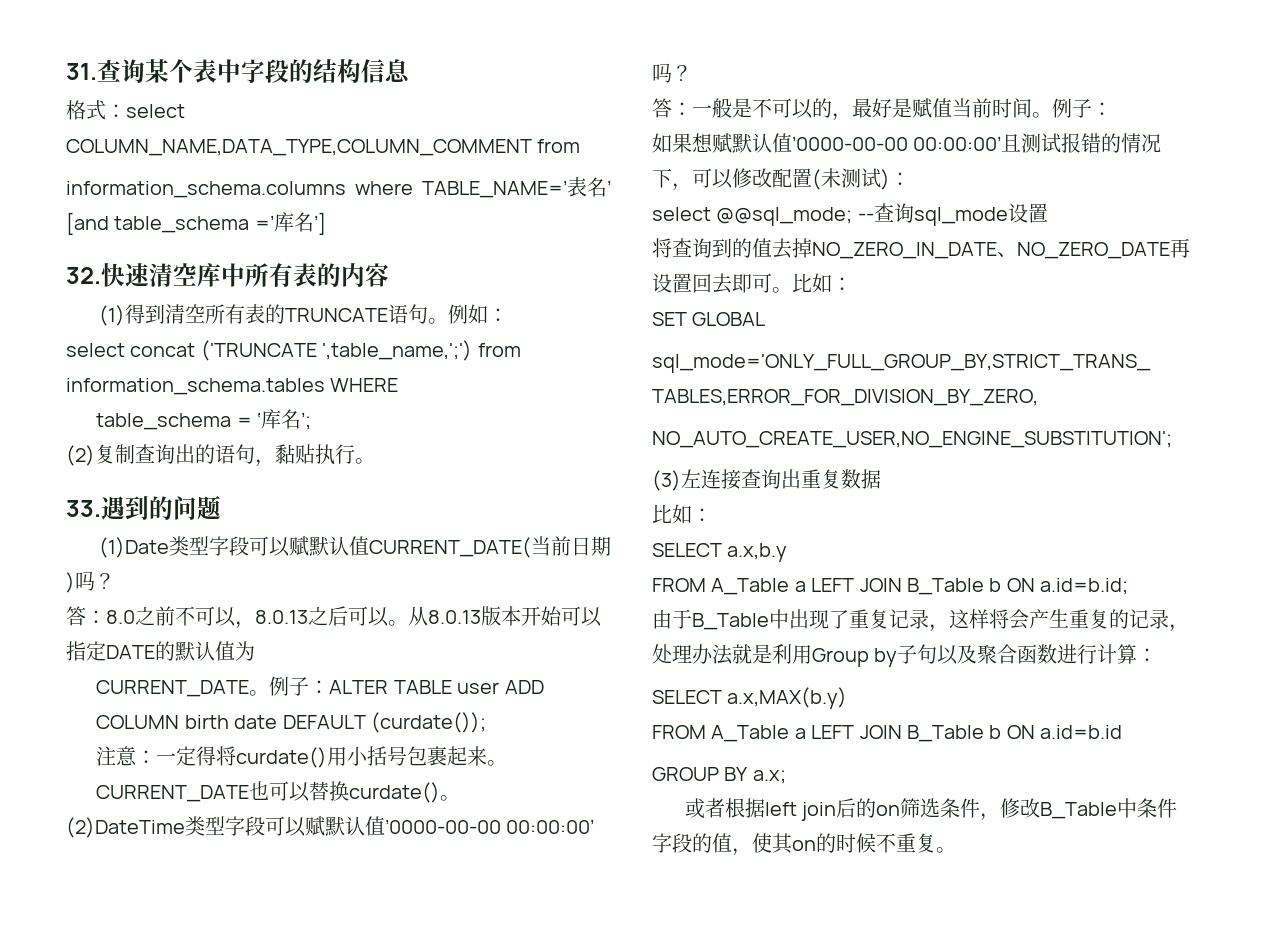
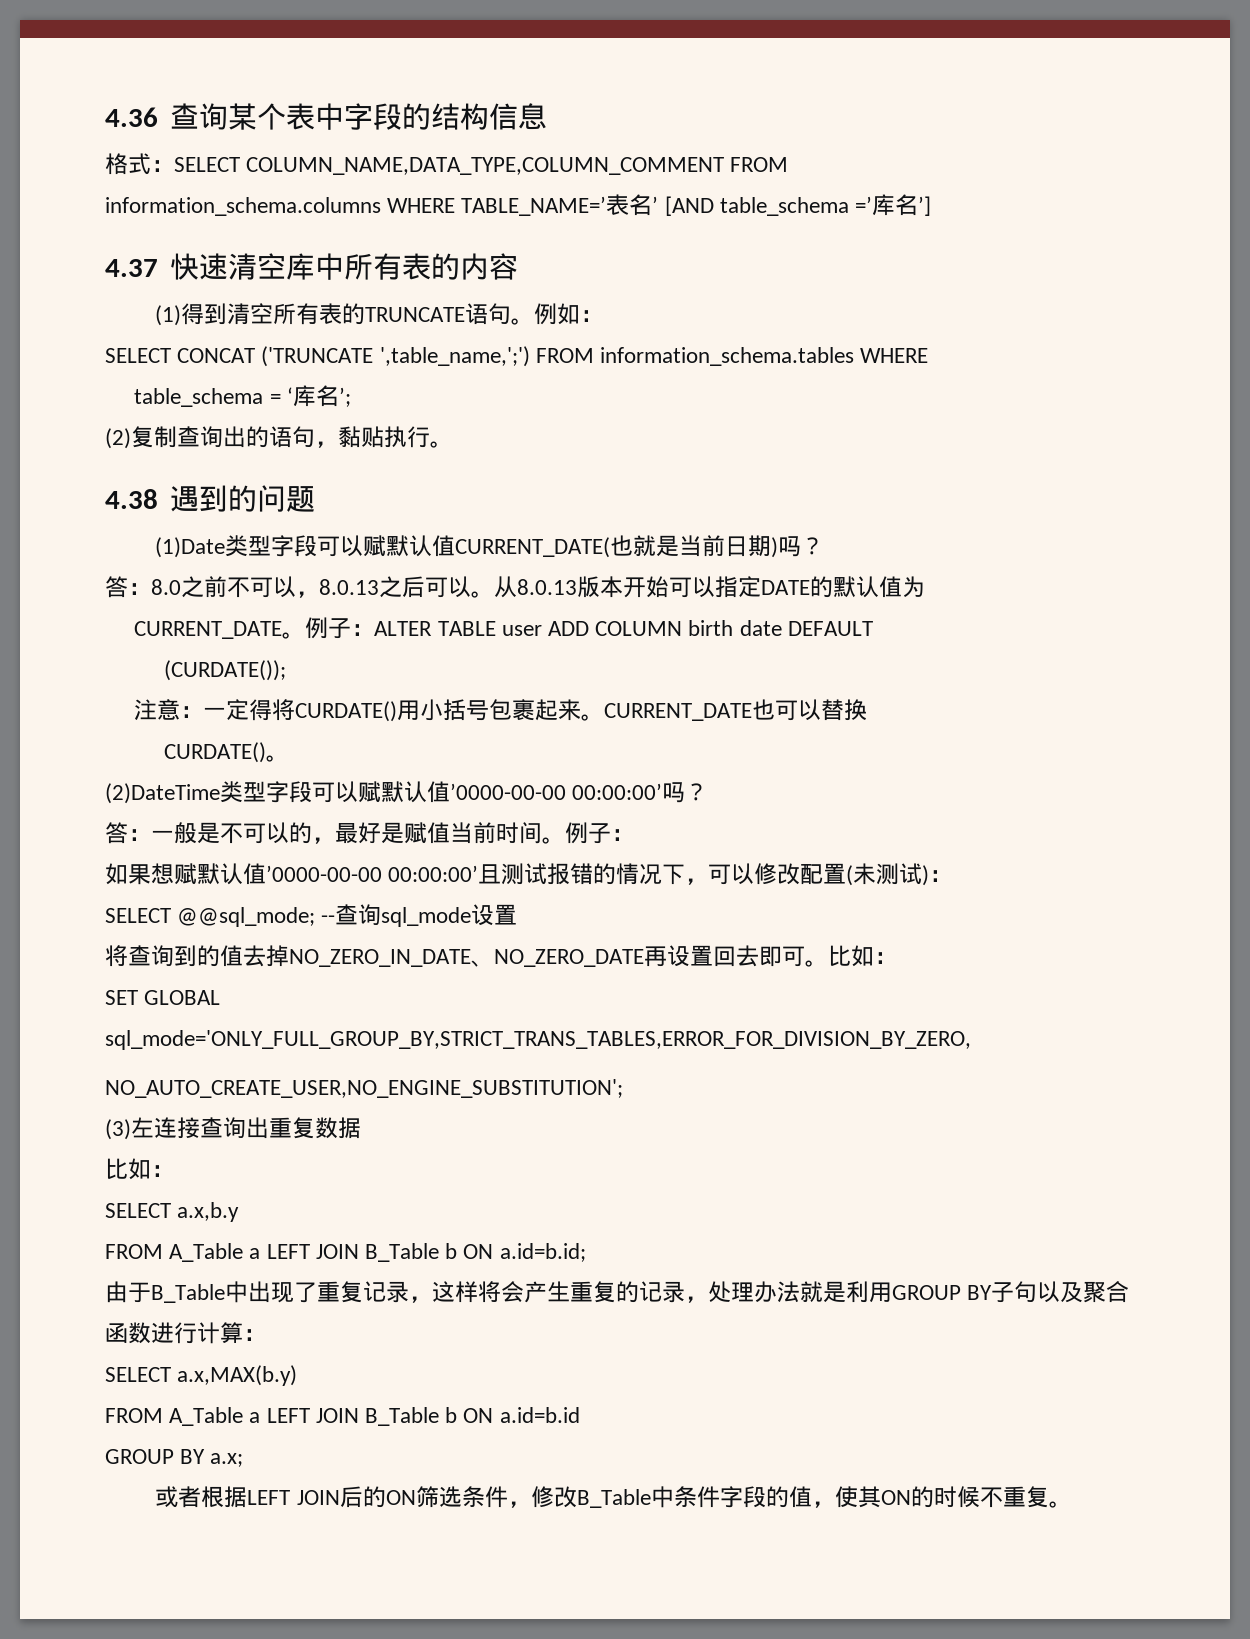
[66,63,97,80] 31. -> [105,107,158,127] 4.36
[126,104,185,118] [66,139,581,156] select COLUMN_NAME,DATA_TYPE,COLUMN_COMMENT from -> [174,157,789,175] SELECT COLUMN_NAME,DATA_TYPE,COLUMN_COMMENT FROM
[355,181,413,195] where -> [387,198,456,213] WHERE
[66,212,109,235] [and -> [664,196,714,216] [AND
[66,267,101,284] 32. -> [105,259,158,277] 4.37
[66,343,196,357] select concat -> [105,348,256,363] SELECT CONCAT
[477,343,521,357] from -> [535,348,594,363] FROM
[66,500,101,517] 33. -> [105,489,158,509] 4.38
(531, 547) none -> [610,535,680,557] 也就是
[370,712,486,733] (curdate()); -> [163,660,286,681] // (CURDATE());
[236,747,328,768] curdate() -> [295,701,398,722] CURDATE()
[349,782,441,803] curdate() -> [163,742,266,763] // CURDATE()
[652,207,711,221] select -> [105,908,171,923] SELECT
[812,648,898,667] Group by -> [892,1285,993,1300] GROUP BY
[764,798,901,821] left join后的on -> [247,1486,416,1508] LEFT JOIN后的ON
[792,840,816,851] on -> [880,1490,911,1505] ON

